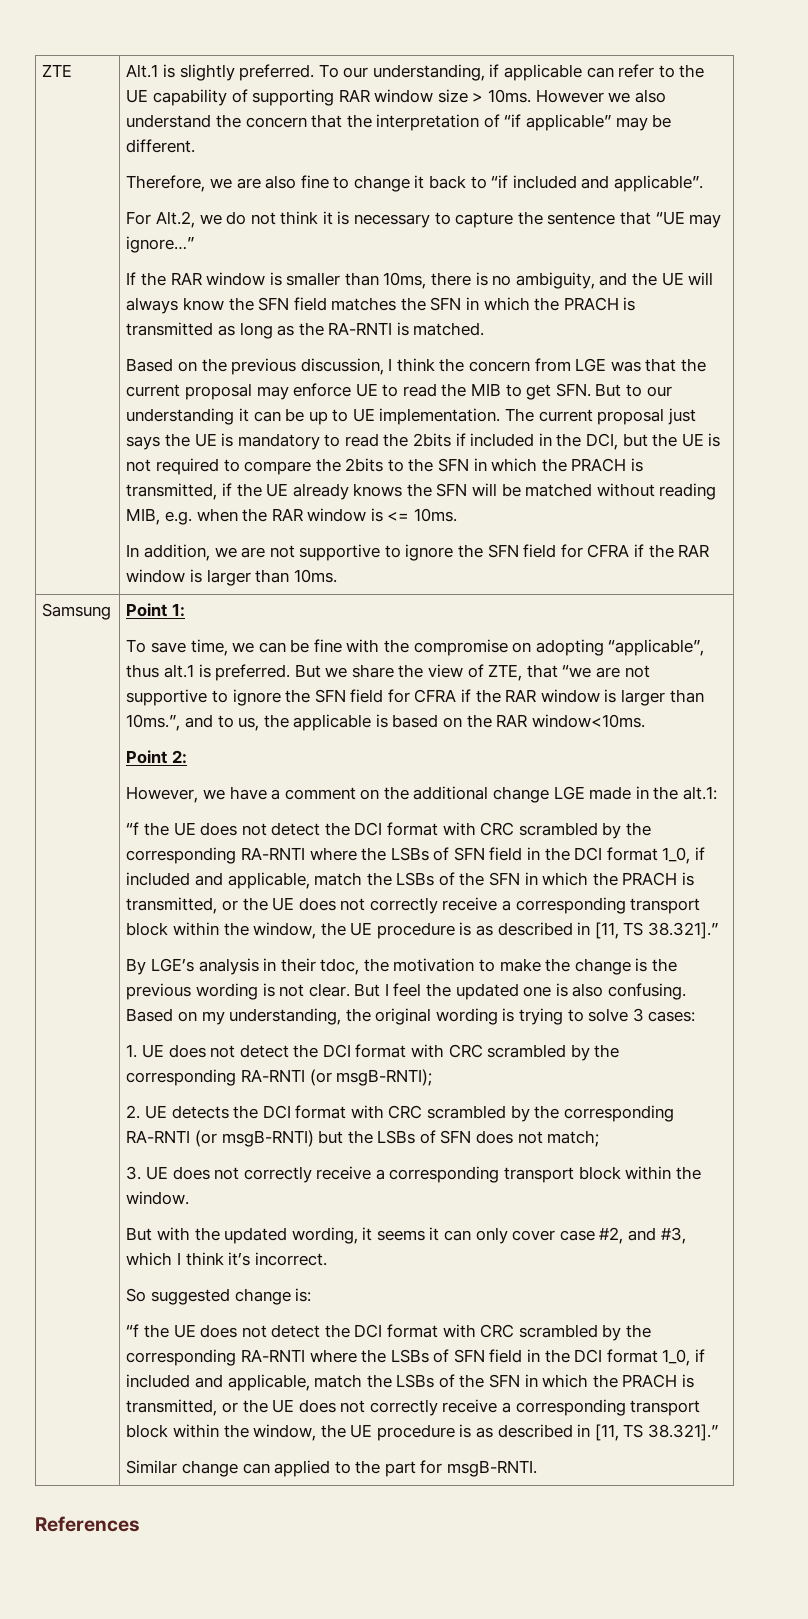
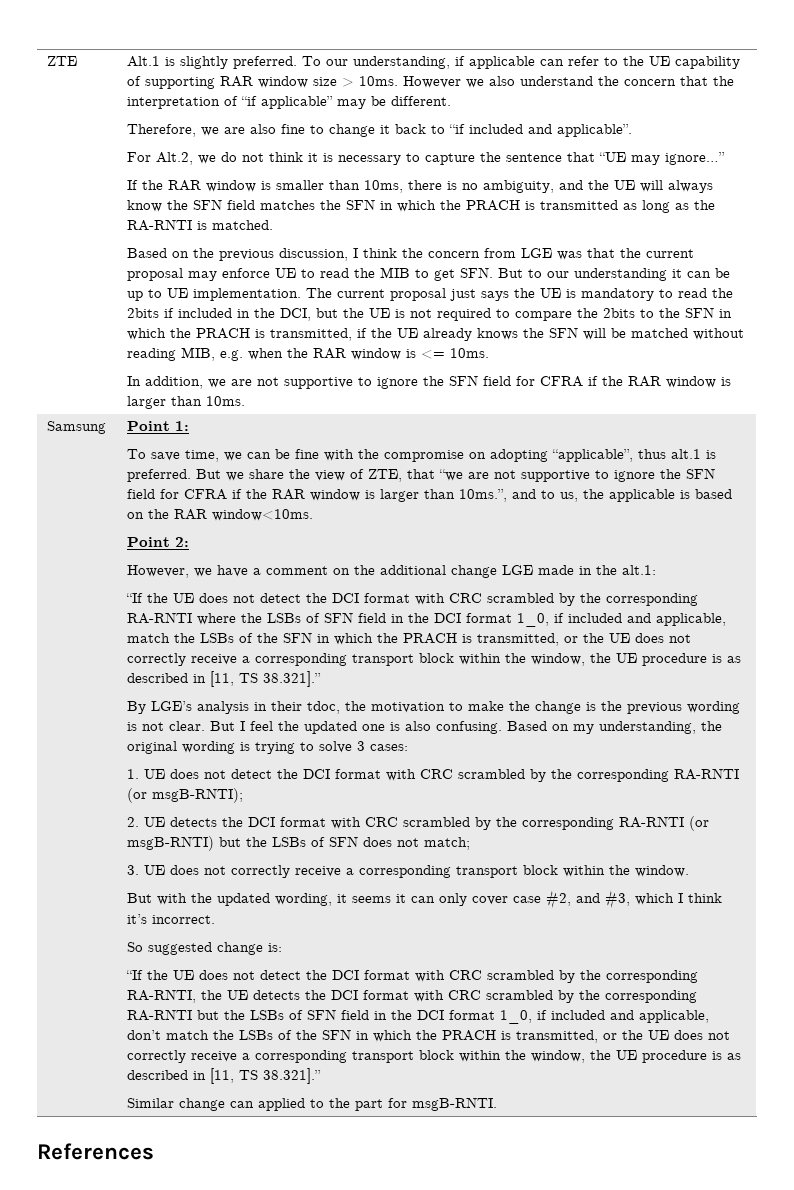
[126,822,140,835] “f -> [126,593,144,603] “If
[126,1324,140,1337] “f -> [126,970,144,980] “If
[240,1349,357,1363] RA-RNTI where -> [127,989,698,1003] [127,1009,220,1021] RA-RNTI, the UE detects the DCI format with CRC scrambled by the corresponding RA-RNTI but
(310, 1382) none -> [127,1030,162,1040] don’t

